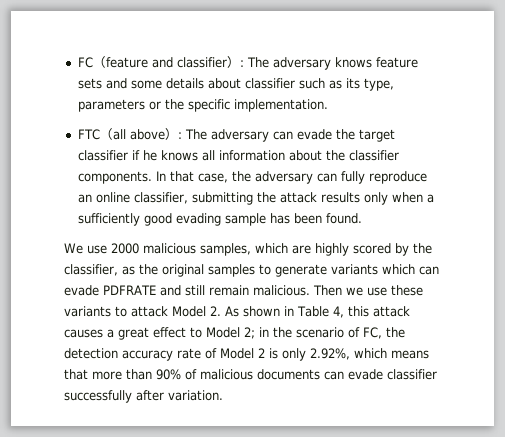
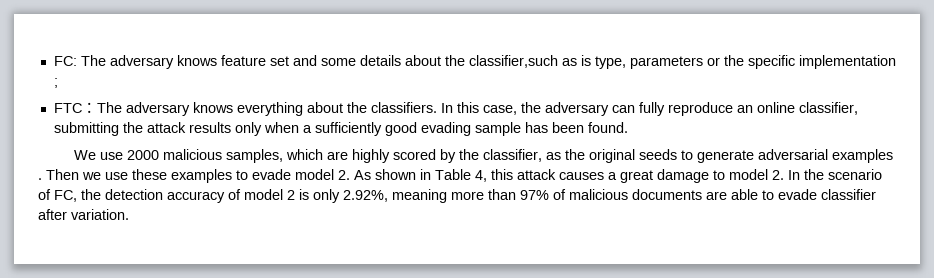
[77,56,244,68] FC（feature and classifier）: -> [53,56,77,66] FC:
[77,78,102,89] sets -> [269,56,289,66] set
[244,78,360,89] classifier such as its -> [444,55,591,68] the classifier,such as is
[233,99,328,112] implementation. -> [798,55,896,69] [53,78,58,88] implementation ;
[99,128,395,142] [77,150,399,161] [77,171,194,184] （all above）: The adversary can evade the target classifier if he knows all information about the classifier components. In that -> [81,102,479,116] ：The adversary knows everything about the classifiers. In this
[208,264,255,277] samples -> [639,149,678,160] seeds
[331,264,439,275] [64,285,423,296] [64,306,206,317] variants which can evade PDFRATE and still remain malicious. Then we use these variants to attack Model -> [758,149,894,163] [38,169,334,183] adversarial examples . Then we use these examples to evade model
[153,327,269,339] effect to Model 2; in -> [657,169,800,183] damage to model 2. In
[177,348,254,359] rate of Model -> [228,189,283,200] of model
[354,348,429,359] [64,369,88,380] which means that -> [392,189,447,203] meaning
[156,369,181,380] 90% -> [520,190,549,200] 97%
[324,371,344,380] can -> [706,189,774,200] are able to
[64,390,132,403] successfully -> (876, 194) none

